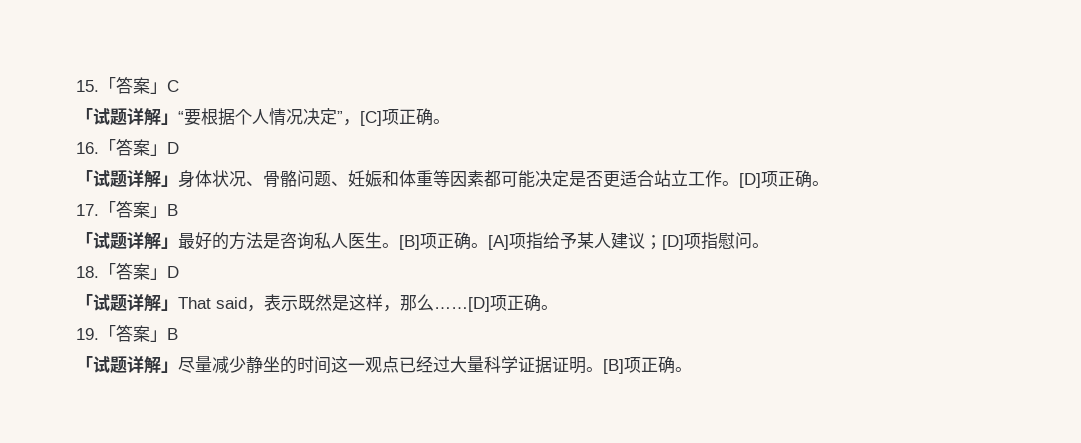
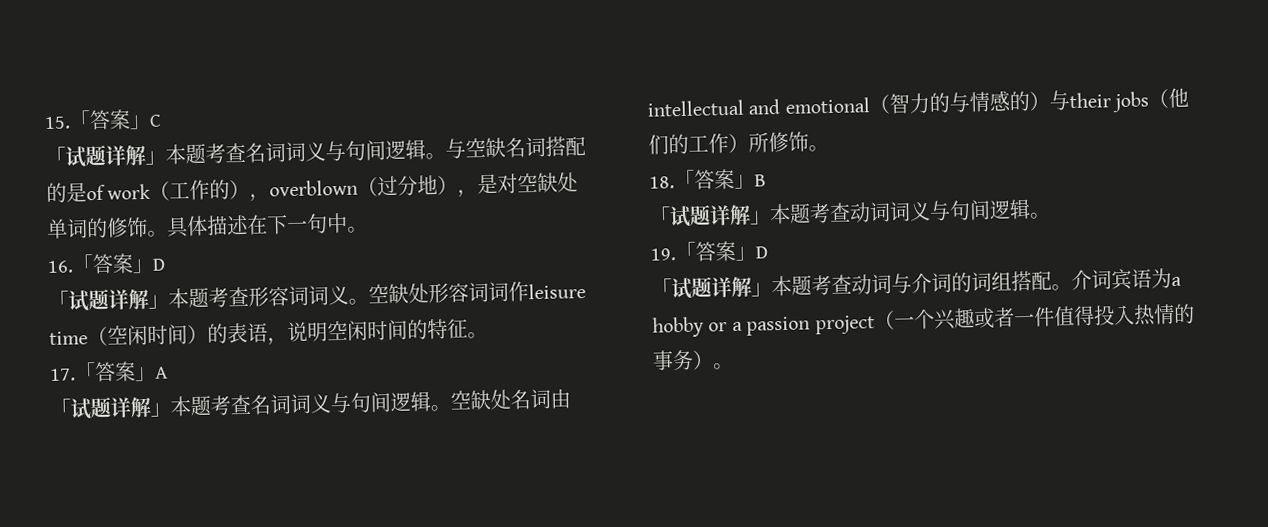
[178,108,433,126] “要根据个人情况决定”，[C]项正确 -> [165,135,586,165] [46,172,579,203] [46,212,348,239] 本题考查名词词义与句间逻辑。与空缺名词搭配的是of work（工作的），overblown（过分地），是对空缺处单词的修饰。具体描述在下一句中
[178,170,829,188] [76,200,178,218] [76,231,769,250] [76,262,179,280] [76,293,558,312] [76,324,178,342] [76,355,675,374] 身体状况、骨骼问题、妊娠和体重等因素都可能决定是否更适合站立工作。[D]项正确。 // 17.「答案」B // 「试题详解」最好的方法是咨询私人医生。[B]项正确。[A]项指给予某人建议；[D]项指慰问。 // 18.「答案」D // 「试题详解」That said，表示既然是这样，那么……[D]项正确。 // 19.「答案」B // 「试题详解」尽量减少静坐的时间这一观点已经过大量科学证据证明。[B]项正确 -> [168,281,586,309] [49,318,488,347] [50,361,168,383] [50,388,571,420] [647,87,1190,117] [648,131,829,155] [649,168,766,190] [649,198,1051,228] [650,240,768,262] [651,268,1182,300] [652,303,1195,338] [652,349,714,371] 本题考查形容词词义。空缺处形容词词作leisure time（空闲时间）的表语，说明空闲时间的特征。 // 17.「答案」A // 「试题详解」本题考查名词词义与句间逻辑。空缺处名词由intellectual and emotional（智力的与情感的）与their jobs（他们的工作）所修饰。 // 18.「答案」B // 「试题详解」本题考查动词词义与句间逻辑。 // 19.「答案」D // 「试题详解」本题考查动词与介词的词组搭配。介词宾语为a hobby or a passion project（一个兴趣或者一件值得投入热情的事务）

